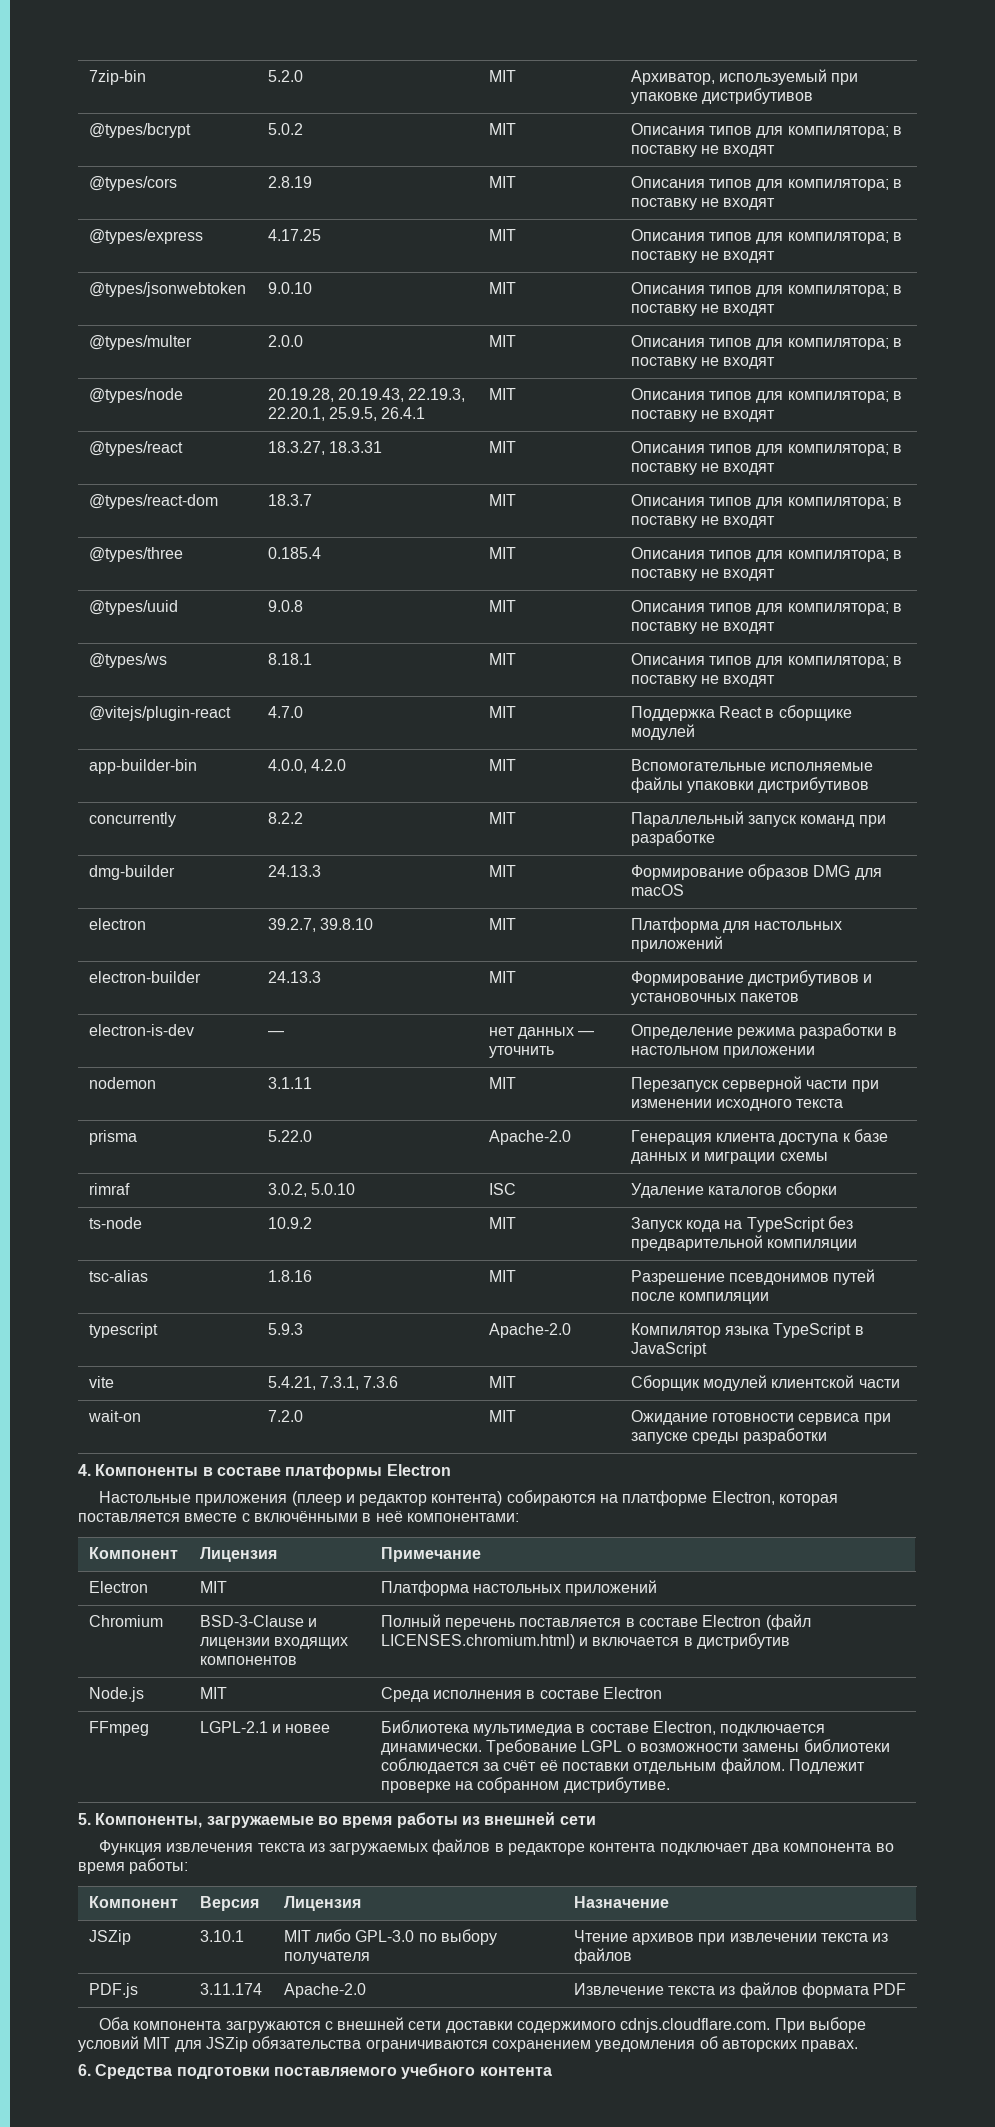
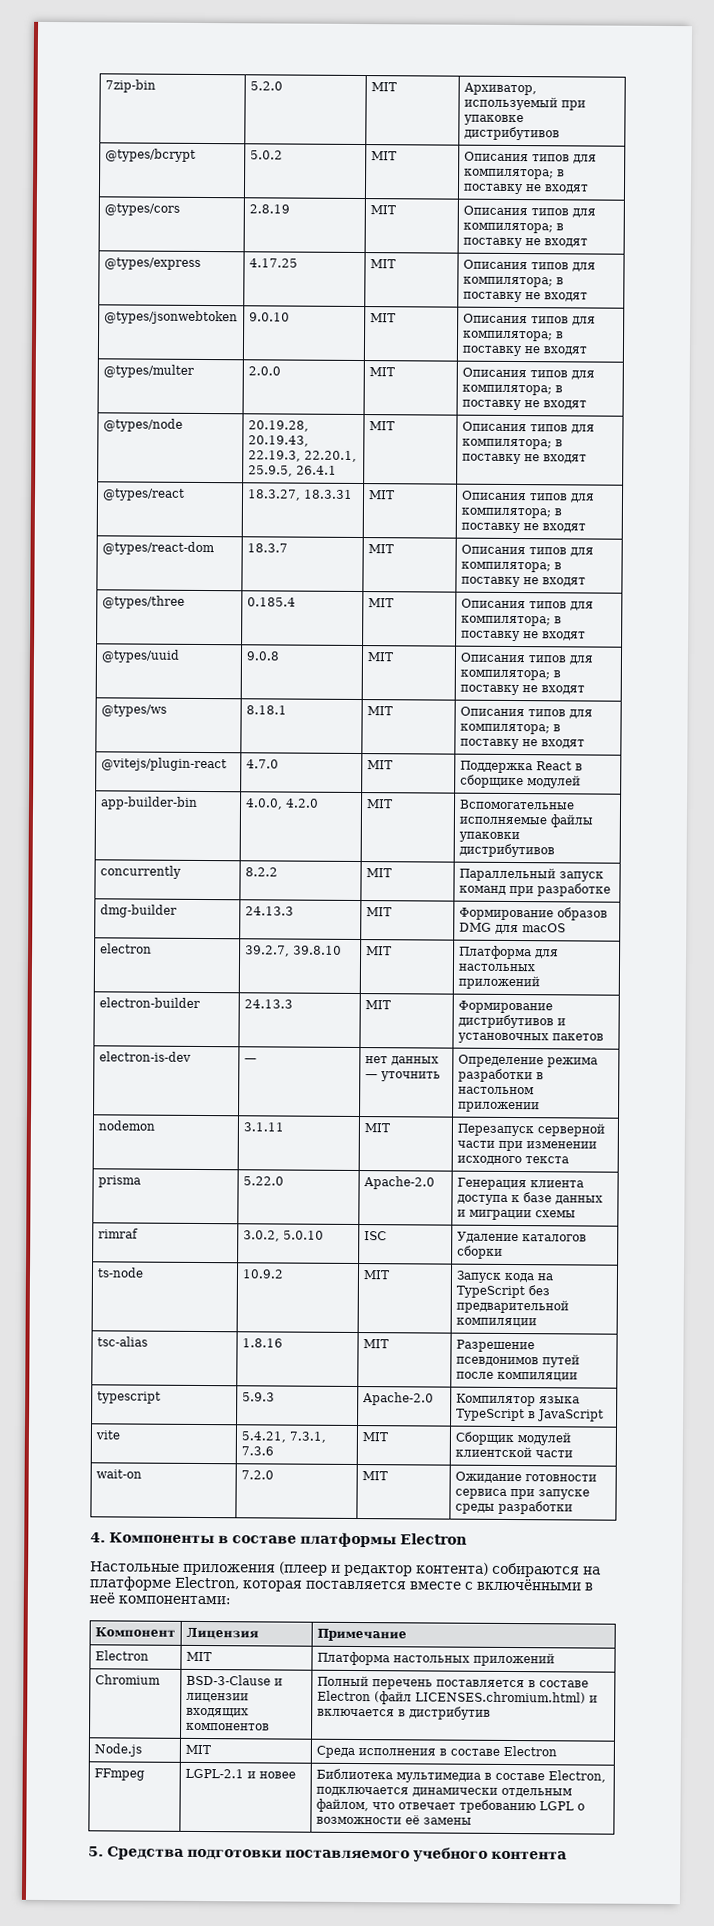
[380,1739,578,1755] динамически. Требование -> [411,1787,572,1798] [315,1798,536,1814] динамически отдельным файлом, что отвечает требованию
(738, 1747) none -> [404,1815,420,1825] её
[803,1739,890,1752] [380,1758,865,1774] [380,1777,670,1793] [78,1812,596,1828] [98,1839,894,1855] [78,1858,189,1874] [88,1896,178,1908] [199,1896,259,1911] [283,1896,361,1911] [573,1896,669,1908] [88,1930,131,1945] [199,1930,244,1942] [283,1929,497,1945] [283,1952,370,1964] [573,1930,889,1945] [573,1948,632,1964] [88,1983,138,1998] [199,1983,262,1995] [283,1983,366,1998] [573,1982,907,1998] [98,2017,867,2033] [78,2036,859,2052] [78,2064,91,2076] библиотеки соблюдается за счёт её поставки отдельным файлом. Подлежит проверке на собранном дистрибутиве. // 5. Компоненты, загружаемые во время работы из внешней сети // Функция извлечения текста из загружаемых файлов в редакторе контента подключает два компонента во время работы: // Компонент | Версия | Лицензия | Назначение // JSZip | 3.10.1 | MIT либо GPL-3.0 по выбору получателя | Чтение архивов при извлечении текста из файлов // PDF.js | 3.11.174 | Apache-2.0 | Извлечение текста из файлов формата PDF // Оба компонента загружаются с внешней сети доставки содержимого cdnjs.cloudflare.com. При выборе условий MIT для JSZip обязательства ограничиваются сохранением уведомления об авторских правах. // 6. -> [88,1846,104,1857] // 5.

